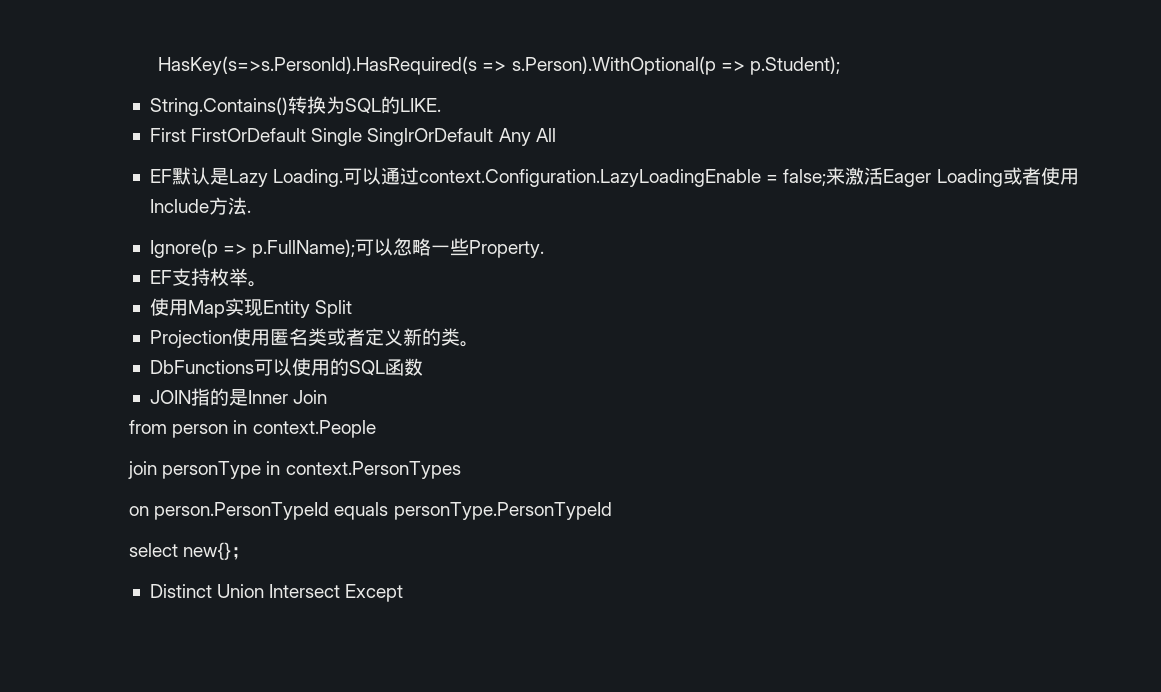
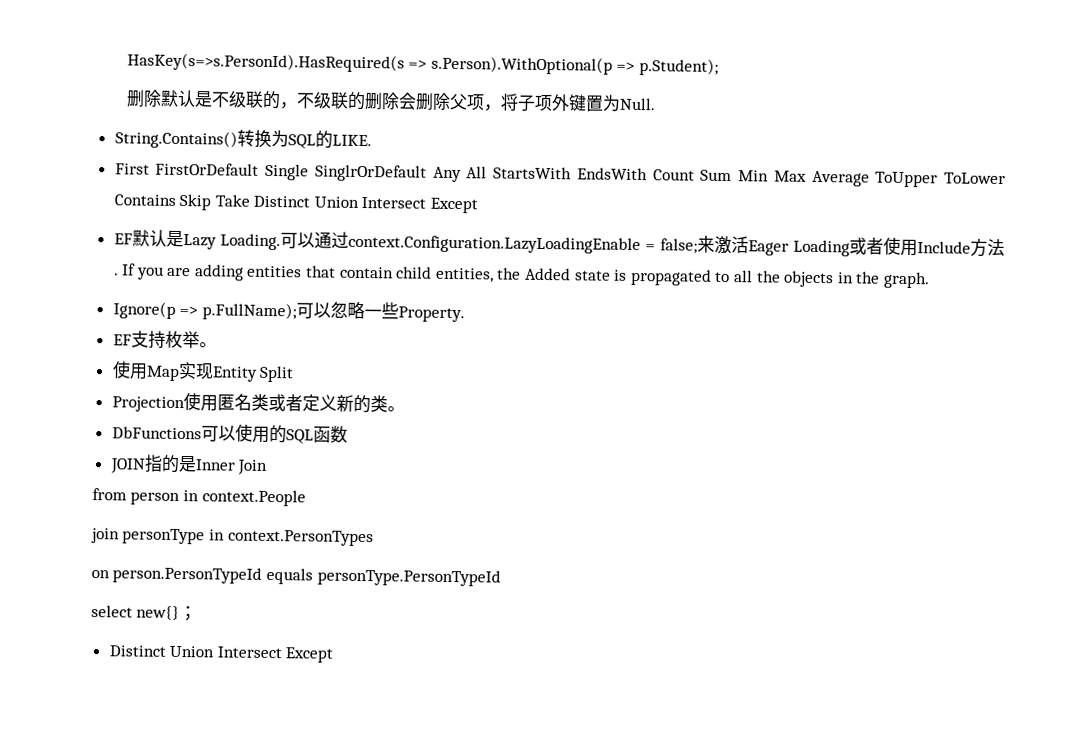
(840, 65) none -> [125,89,656,112] // 删除默认是不级联的，不级联的删除会删除父项，将子项外键置为Null.
(556, 135) none -> [493,166,1007,188] [113,193,479,214] StartsWith EndsWith Count Sum Min Max Average ToUpper ToLower Contains Skip Take Distinct Union Intersect Except
(252, 211) none -> [122,263,930,289] If you are adding entities that contain child entities, the Added state is propagated to all the objects in the graph.

